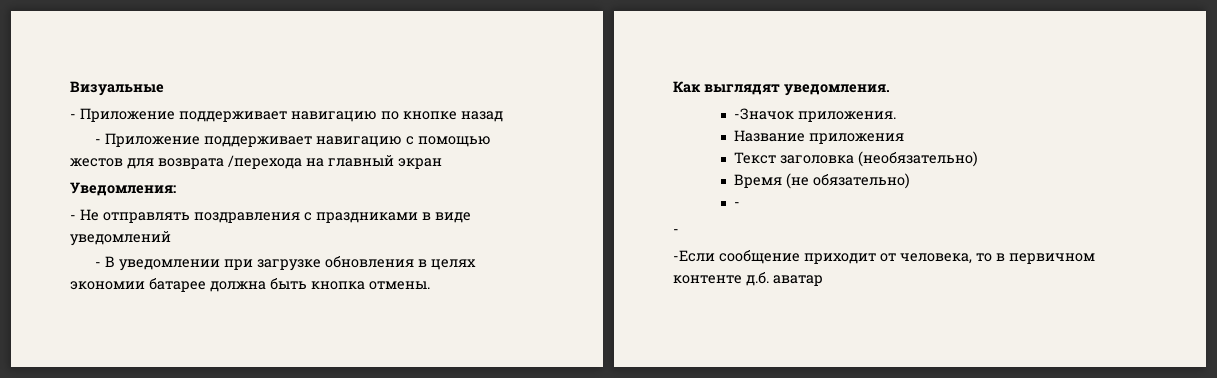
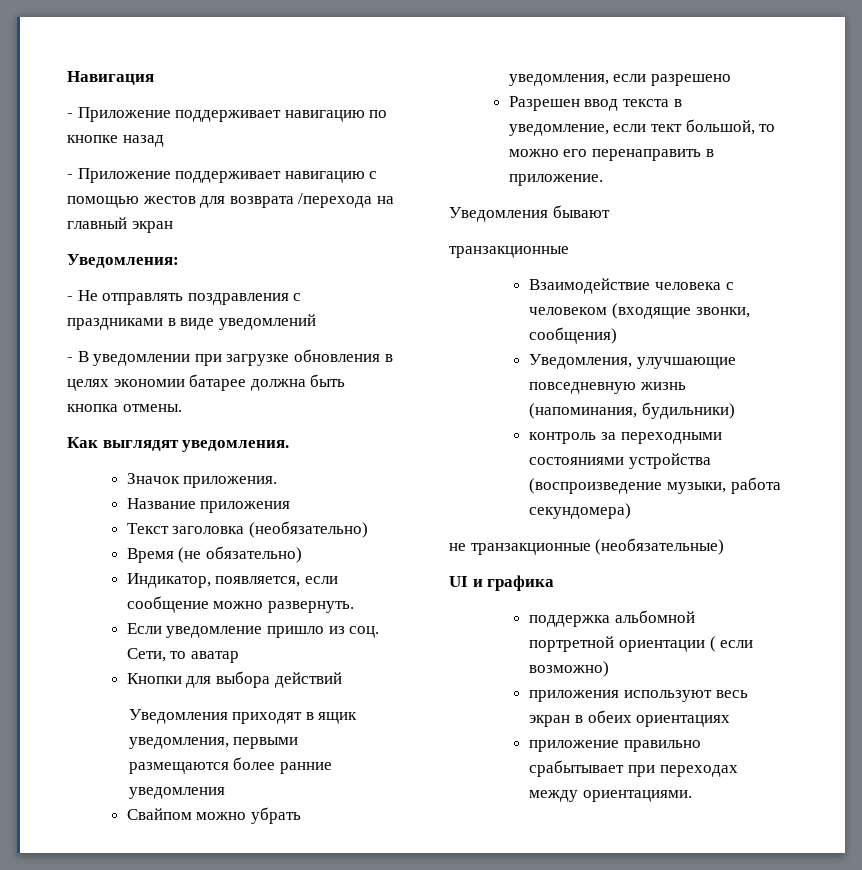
[70,81,164,96] Визуальные -> [67,71,154,85] Навигация
[733,108,794,120] -Значок -> [126,473,180,484] Значок
[733,202,740,207] [673,229,679,234] [673,250,1095,264] [673,272,823,286] - // - // -Если сообщение приходит от человека, то в первичном контенте д.б. аватар -> [126,573,339,588] [126,596,355,613] [126,623,380,638] [126,648,240,663] [126,671,342,688] [128,709,358,724] [128,737,299,749] [128,757,332,774] [128,787,225,799] [126,807,302,824] [508,74,732,86] [508,96,682,111] [508,119,776,136] [508,149,714,161] [508,174,603,186] [449,205,610,222] [449,246,569,258] [529,278,734,294] [529,303,750,319] [529,327,618,344] [529,354,737,369] [529,382,687,394] [529,402,736,419] [529,432,722,444] [529,453,712,469] [529,477,781,494] [529,503,632,519] [449,538,725,555] [449,575,555,591] [529,610,696,627] [529,636,754,652] [529,661,610,677] [529,690,748,702] [529,710,731,727] [529,740,702,752] [529,760,738,777] [529,790,693,802] Индикатор, появляется, если сообщение можно развернуть. // Если уведомление пришло из соц. Сети, то аватар // Кнопки для выбора действий // Уведомления приходят в ящик уведомления, первыми размещаются более ранние уведомления // Свайпом можно убрать уведомления, если разрешено // Разрешен ввод текста в уведомление, если тект большой, то можно его перенаправить в приложение. // Уведомления бывают // транзакционные // Взаимодействие человека с человеком (входящие звонки, сообщения) // Уведомления, улучшающие повседневную жизнь (напоминания, будильники) // контроль за переходными состояниями устройства (воспроизведение музыки, работа секундомера) // не транзакционные (необязательные) // UI и графика // поддержка альбомной портретной ориентации ( если возможно) // приложения используют весь экран в обеих ориентациях // приложение правильно срабытывает при переходах между ориентациями.

